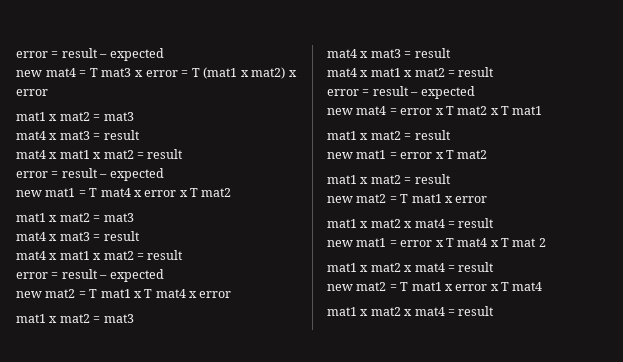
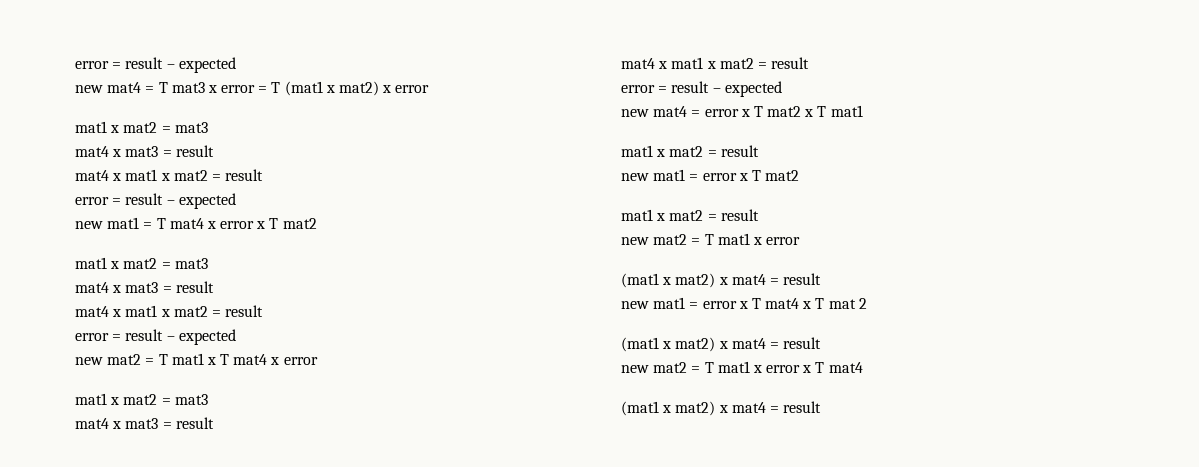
[327,219,401,228] mat1 x mat2 -> [621,273,716,288] (mat1 x mat2)
[327,263,401,272] mat1 x mat2 -> [621,337,716,352] (mat1 x mat2)
[327,307,401,316] mat1 x mat2 -> [621,401,716,416] (mat1 x mat2)

